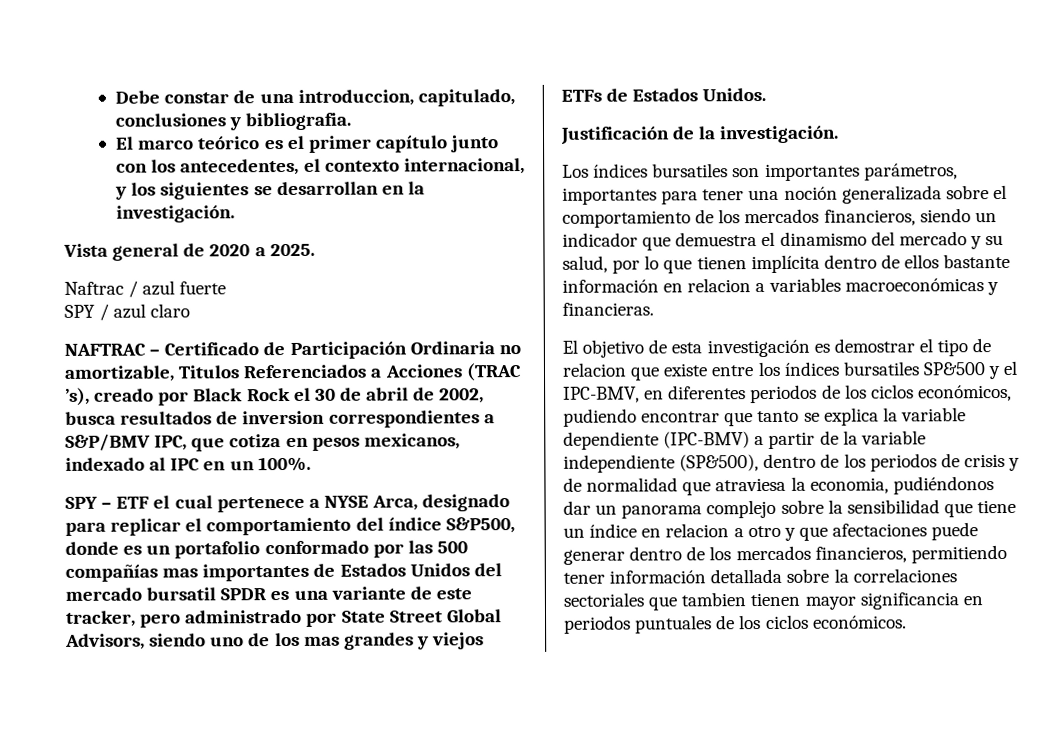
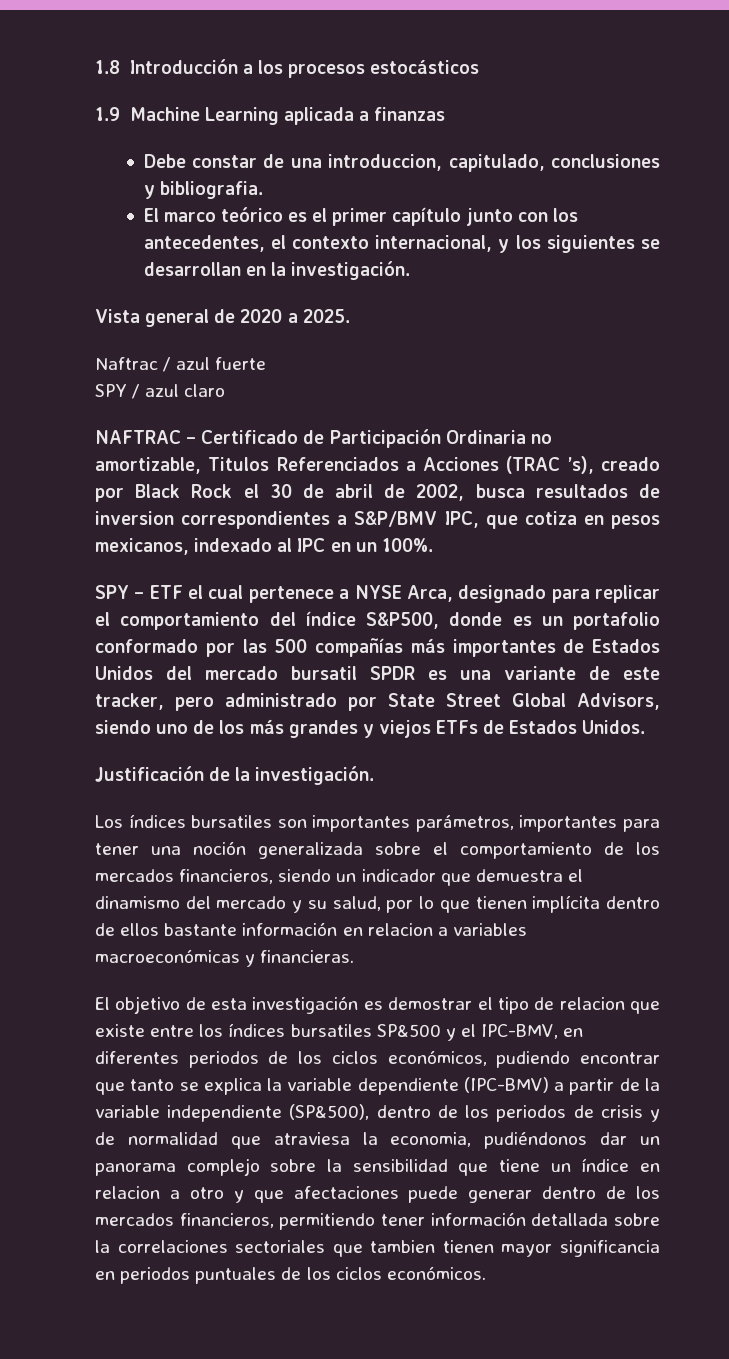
(115, 97) none -> [95,59,480,78] [95,107,446,125] 1.8 Introducción a los procesos estocásticos // 1.9 Machine Learning aplicada a finanzas //
[162,568,199,578] mas -> [410,638,445,653] más
[303,636,340,646] mas -> [249,719,284,734] más

